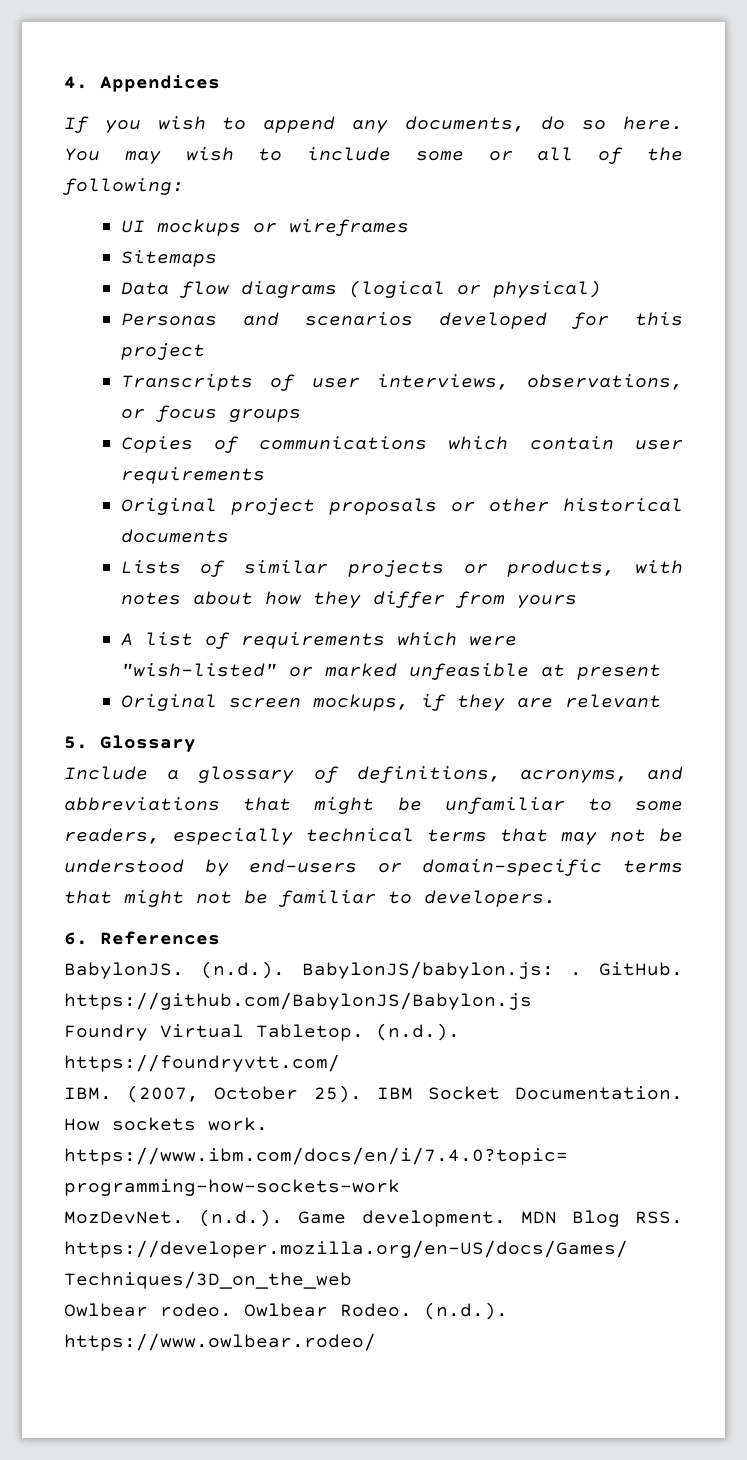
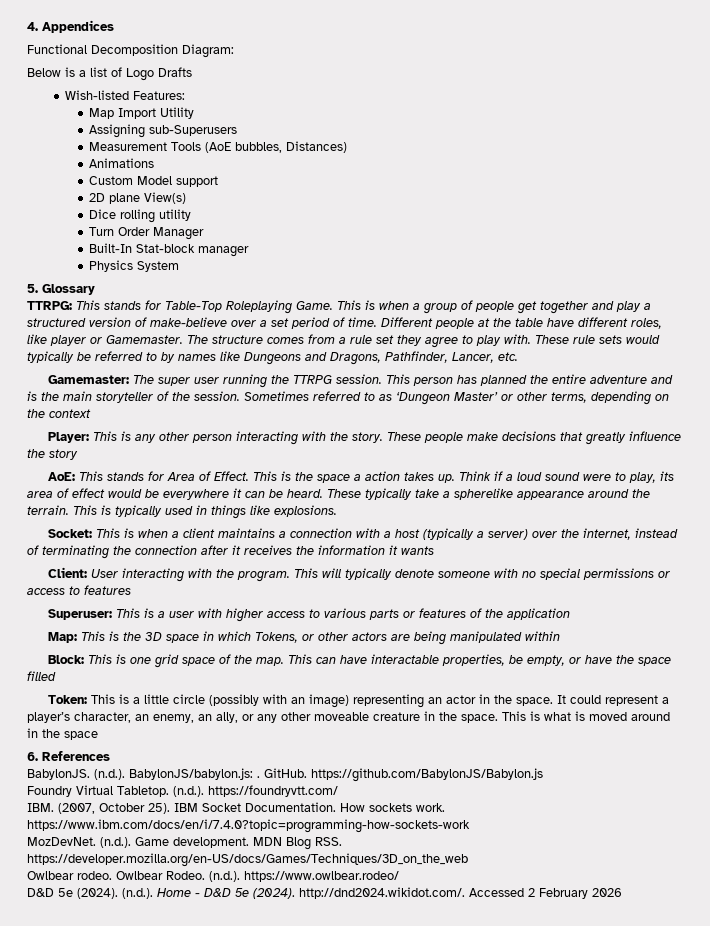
[64,116,683,133] [64,147,683,164] [62,178,184,195] [120,219,409,236] [120,250,217,267] [120,280,601,298] [120,312,683,329] [120,343,205,360] [120,374,683,391] [120,405,301,422] [120,436,683,453] [120,467,265,484] [120,498,683,515] [120,529,229,543] [120,560,683,577] [120,591,577,608] [120,632,517,649] [120,663,661,680] [120,694,661,711] [64,735,196,752] [64,766,683,783] [64,797,683,814] [64,828,683,845] [64,859,684,876] [64,890,556,907] If you wish to append any documents, do so here. You may wish to include some or all of the following: // UI mockups or wireframes // Sitemaps // Data flow diagrams (logical or physical) // Personas and scenarios developed for this project // Transcripts of user interviews, observations, or focus groups // Copies of communications which contain user requirements // Original project proposals or other historical documents // Lists of similar projects or products, with notes about how they differ from yours // A list of requirements which were "wish-listed" or marked unfeasible at present // Original screen mockups, if they are relevant // 5. Glossary // Include a glossary of definitions, acronyms, and abbreviations that might be unfamiliar to some readers, especially technical terms that may not be understood by end-users or domain-specific terms that might not be familiar to developers. -> [27,44,234,58] [27,67,192,81] [65,90,186,100] [89,107,195,119] [89,124,238,138] [89,141,348,153] [89,158,155,168] [89,176,219,187] [89,192,187,204] [89,209,192,223] [89,227,205,240] [89,243,250,257] [89,260,180,272] [27,284,95,295] [27,300,651,314] [27,317,662,329] [27,334,660,348] [27,351,518,365] [48,374,674,388] [27,391,669,405] [27,409,91,418] [48,431,682,445] [27,449,78,460] [48,471,675,483] [27,488,650,500] [27,505,337,519] [48,528,679,540] [27,545,434,559] [48,567,671,582] [27,585,131,595] [48,608,571,622] [48,631,561,645] [48,654,672,668] [27,671,56,681] [48,694,670,708] [27,711,670,723] [27,728,98,740] Functional Decomposition Diagram: // Below is a list of Logo Drafts // Wish-listed Features: // Map Import Utility // Assigning sub-Superusers // Measurement Tools (AoE bubbles, Distances) // Animations // Custom Model support // 2D plane View(s) // Dice rolling utility // Turn Order Manager // Built-In Stat-block manager // Physics System // 5. Glossary // TTRPG: This stands for Table-Top Roleplaying Game. This is when a group of people get together and play a structured version of make-believe over a set period of time. Different people at the table have different roles, like player or Gamemaster. The structure comes from a rule set they agree to play with. These rule sets would typically be referred to by names like Dungeons and Dragons, Pathfinder, Lancer, etc. // Gamemaster: The super user running the TTRPG session. This person has planned the entire adventure and is the main storyteller of the session. Sometimes referred to as ‘Dungeon Master’ or other terms, depending on the context // Player: This is any other person interacting with the story. These people make decisions that greatly influence the story // AoE: This stands for Area of Effect. This is the space a action takes up. Think if a loud sound were to play, its area of effect would be everywhere it can be heard. These typically take a spherelike appearance around the terrain. This is typically used in things like explosions. // Socket: This is when a client maintains a connection with a host (typically a server) over the internet, instead of terminating the connection after it receives the information it wants // Client: User interacting with the program. This will typically denote someone with no special permissions or access to features // Superuser: This is a user with higher access to various parts or features of the application // Map: This is the 3D space in which Tokens, or other actors are being manipulated within // Block: This is one grid space of the map. This can have interactable properties, be empty, or have the space filled // Token: This is a little circle (possibly with an image) representing an actor in the space. It could represent a player’s character, an enemy, an ally, or any other moveable creature in the space. This is what is moved around in the space
(376, 1342) none -> [27,887,622,899] // D&D 5e (2024). (n.d.). Home - D&D 5e (2024). http://dnd2024.wikidot.com/. Accessed 2 February 2026

